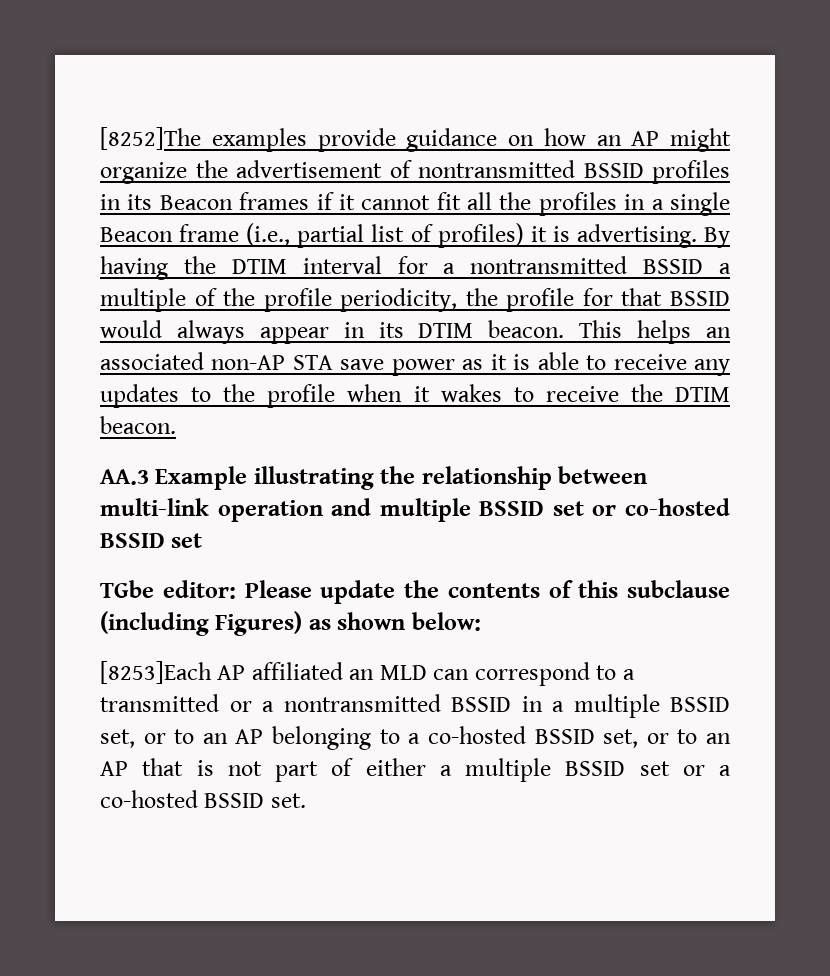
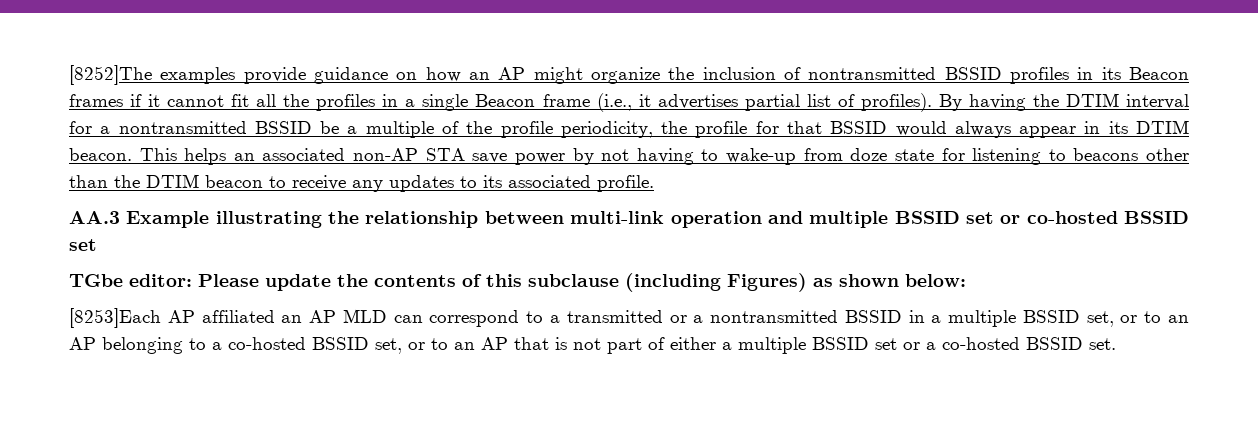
[236,160,382,178] advertisement -> [702,67,776,80] inclusion
(291, 234) none -> [638,94,738,109] it advertises
[437,223,697,248] profiles) it is advertising. -> [860,93,932,112] profiles).
(704, 266) none -> [320,121,340,134] be
[462,352,579,370] as it is able -> [572,148,1189,165] [69,174,263,188] by not having to wake-up from doze state for listening to beacons other than the DTIM beacon
[223,384,731,408] [100,416,176,434] the profile when it wakes to receive the DTIM beacon. -> [483,175,654,192] its associated profile.
(375, 674) none -> [309,310,337,323] AP

